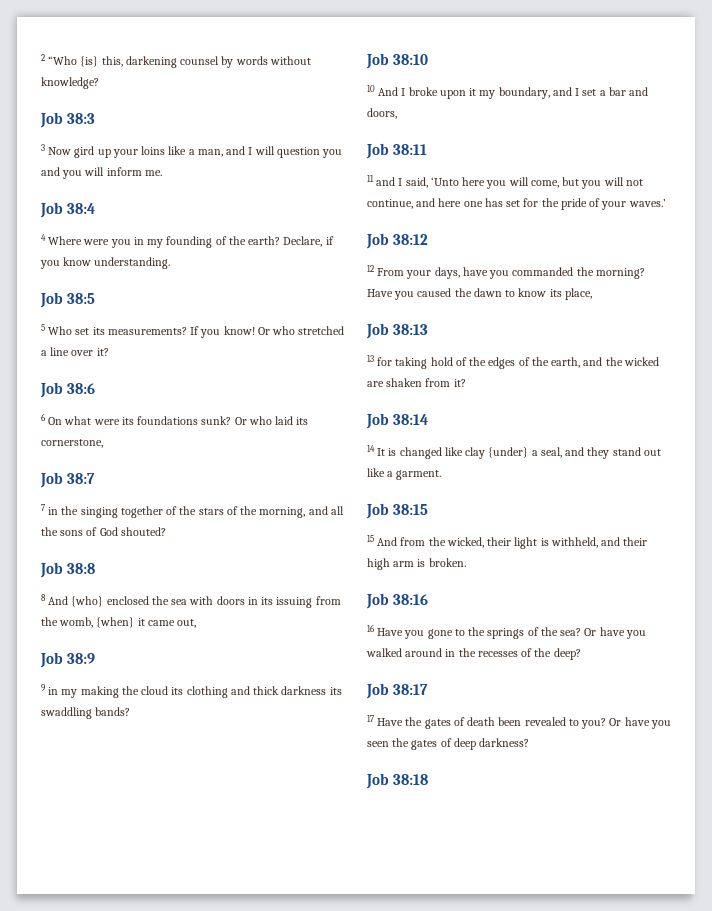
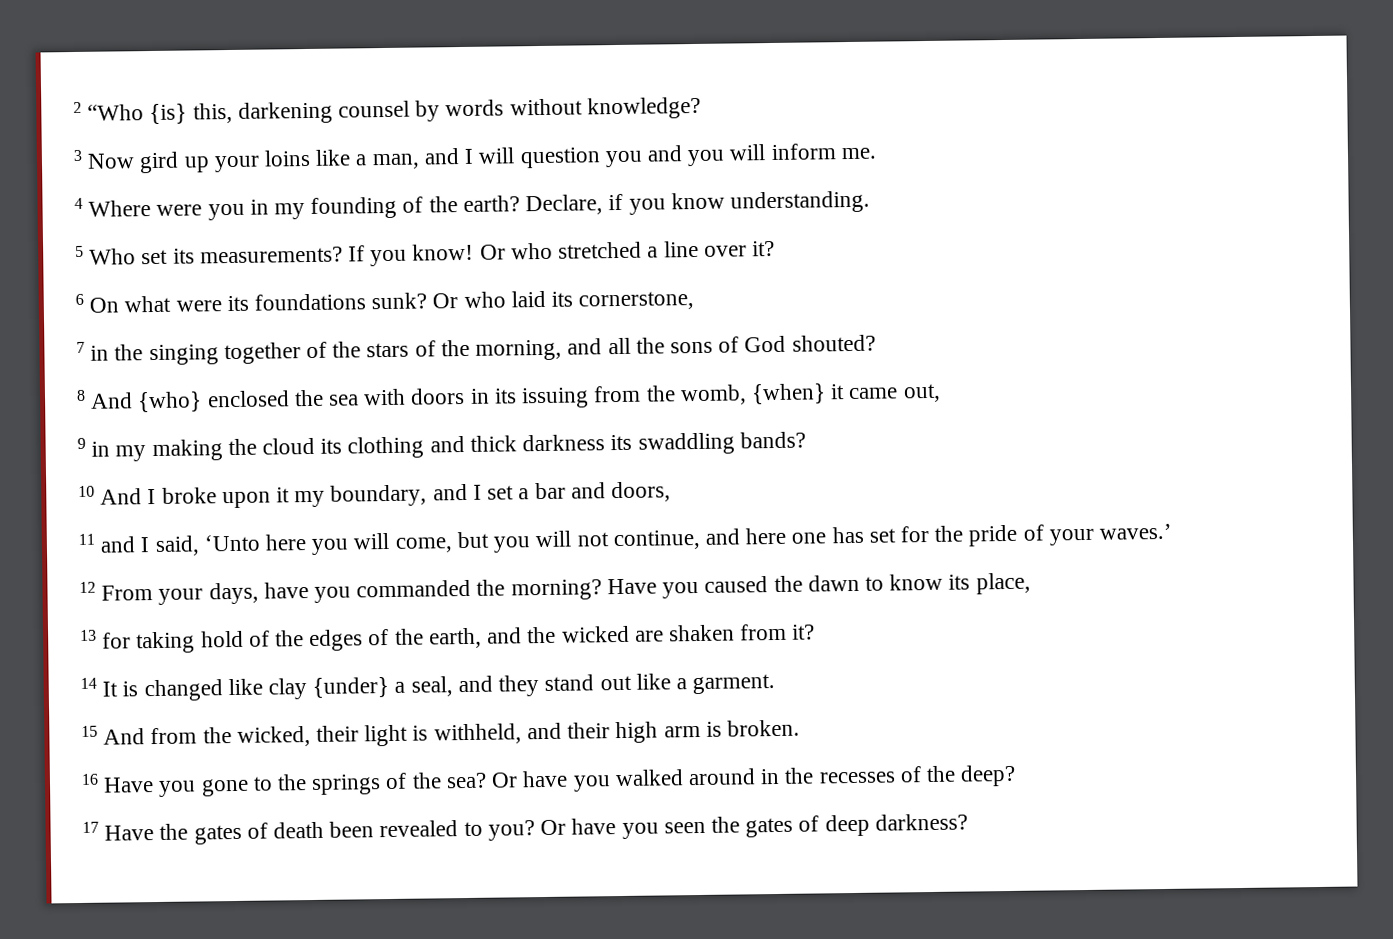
[40,112,96,128] // Job 38:3 -> (701, 108) none
[40,202,96,218] // Job 38:4 -> (877, 153) none
[40,292,96,308] // Job 38:5 -> (870, 202) none
[40,382,96,398] // Job 38:6 -> (775, 248) none
[40,472,96,488] // Job 38:7 -> (695, 301) none
[40,562,96,578] // Job 38:8 -> (876, 343) none
[40,652,96,668] // Job 38:9 -> (941, 393) none
[366,53,429,69] // Job 38:10 -> (806, 440) none
[366,143,428,159] // Job 38:11 -> (671, 492) none
[366,233,429,249] // Job 38:12 -> (1173, 531) none
[366,323,429,339] // Job 38:13 -> (1031, 583) none
[366,413,429,429] // Job 38:14 -> (816, 632) none
[366,503,429,519] // Job 38:15 -> (776, 684) none
[366,593,429,609] // Job 38:16 -> (800, 728) none
[366,683,429,699] // Job 38:17 -> (1017, 775) none
[366,773,429,789] // Job 38:18 -> (968, 822) none

